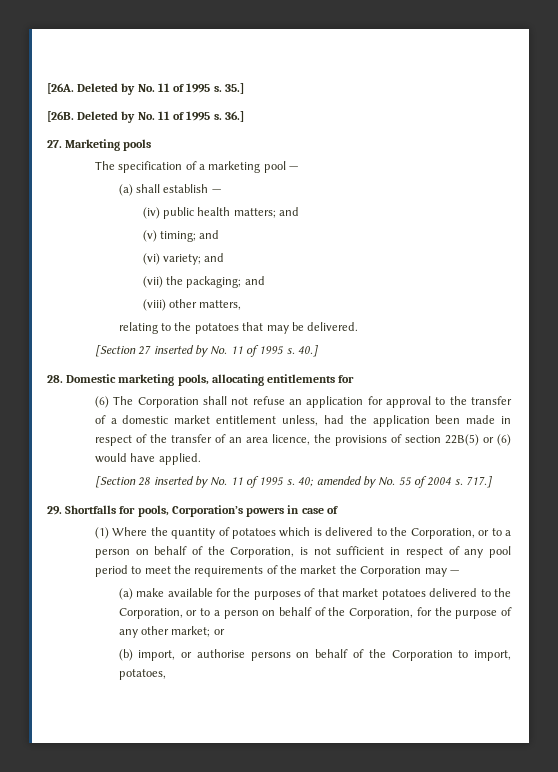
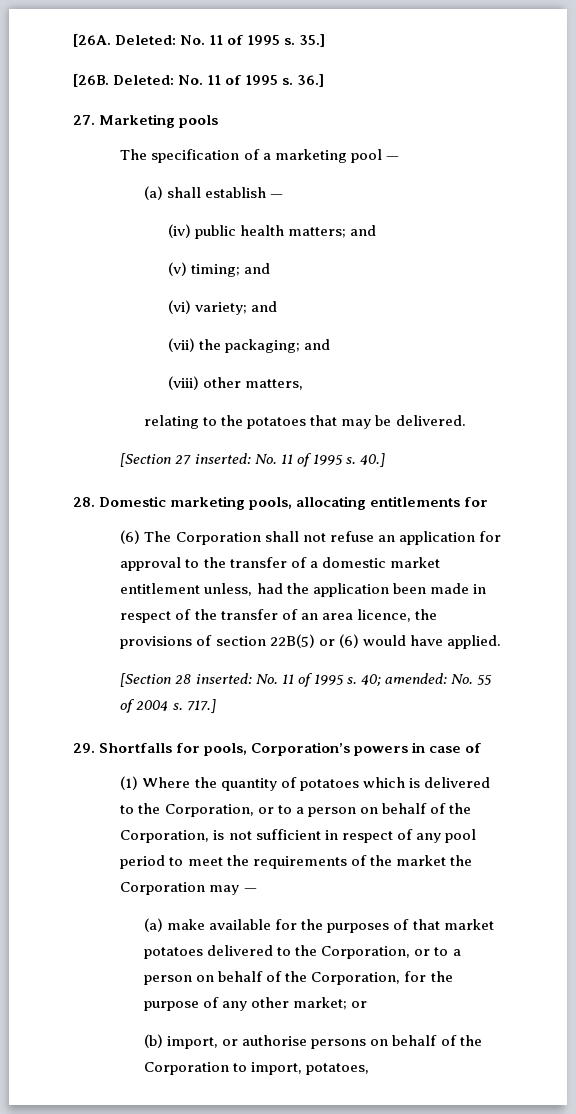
[77,83,136,95] Deleted by -> [115,35,177,45] Deleted:
[77,111,136,123] Deleted by -> [113,75,175,85] Deleted:
[153,345,208,357] inserted by -> [194,453,251,464] inserted:
[153,476,208,488] inserted by -> [195,673,252,684] inserted:
[316,476,376,488] amended by -> [384,673,447,684] amended:

